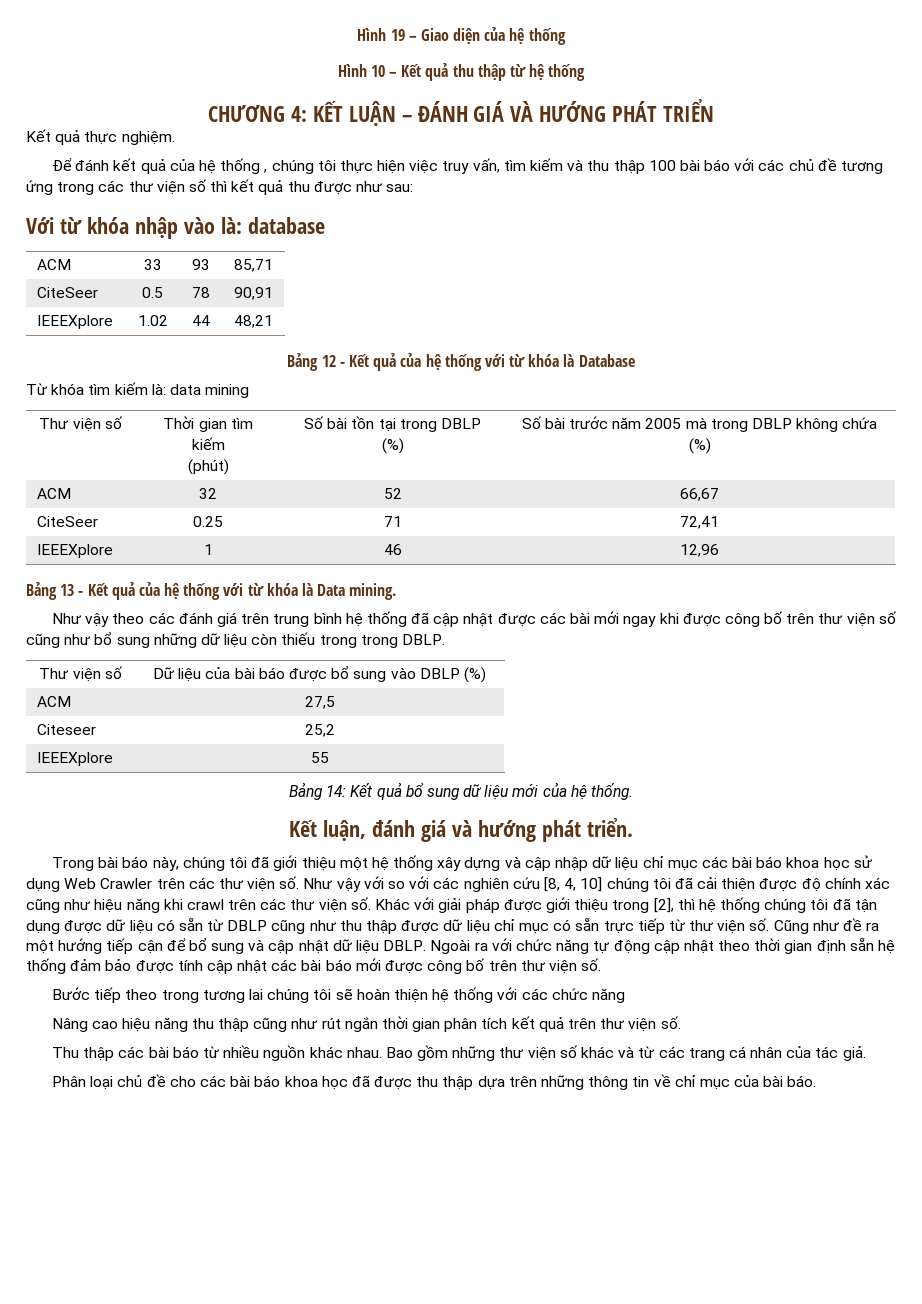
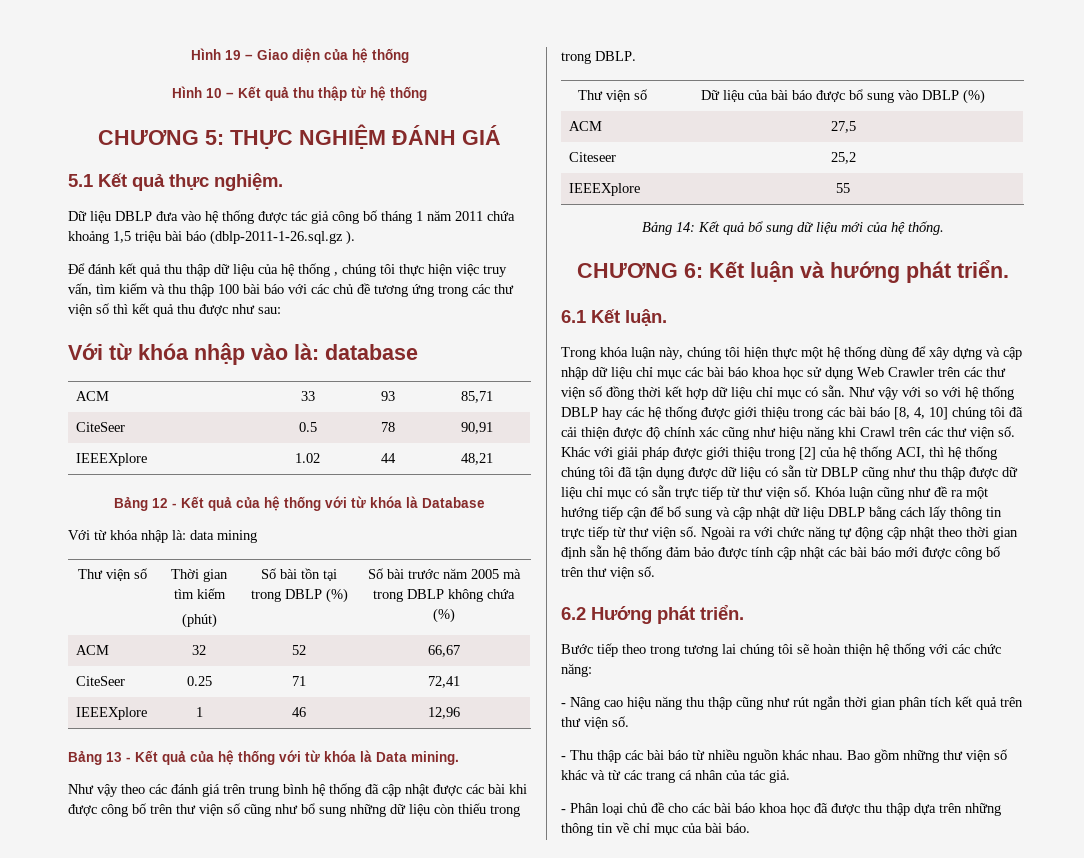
[290,99,715,126] [26,129,175,145] 4: KẾT LUẬN – ĐÁNH GIÁ VÀ HƯỚNG PHÁT TRIỂN // Kết quả thực nghiệm. -> [205,124,501,149] [68,173,283,191] [68,210,515,224] [68,230,355,245] 5: THỰC NGHIỆM ĐÁNH GIÁ // 5.1 Kết quả thực nghiệm. // Dữ liệu DBLP đưa vào hệ thống được tác giả công bố tháng 1 năm 2011 chứa khoảng 1,5 triệu bài báo (dblp-2011-1-26.sql.gz ).
(166, 166) none -> [164,264,254,277] thu thập dữ liệu
[26,382,148,395] Từ khóa tìm kiếm -> [68,530,168,543] Với từ khóa nhập
[594,611,657,627] mới ngay -> (505, 789) none
[289,820,447,842] Kết luận, đánh giá -> [576,261,794,282] CHƯƠNG 6: Kết luận
(633, 827) none -> [561,309,667,326] // 6.1 Kết luận.
[98,856,149,868] bài báo -> [600,347,656,359] khóa luận
[251,855,336,871] đã giới thiệu -> [744,347,797,359] hiện thực
(434, 863) none -> [880,346,926,360] dùng để
[279,876,300,889] số. -> [589,385,845,400] số đồng thời kết hợp dữ liệu chỉ mục có sẵn.
[433,877,540,892] các nghiên cứu -> [965,386,1014,400] [561,406,890,420] hệ thống DBLP hay các hệ thống được giới thiệu trong các bài báo
[186,899,224,910] crawl -> [860,427,895,437] Crawl
[653,898,674,913] [2], -> [799,446,925,460] [2] của hệ thống ACI,
[773,919,809,934] Cũng -> [815,487,904,500] Khóa luận cũng
[383,940,427,951] DBLP. -> [828,506,1002,520] [561,526,697,540] DBLP bằng cách lấy thông tin trực tiếp từ thư viện số.
(602, 964) none -> [561,605,744,624] // 6.2 Hướng phát triển.
[592,988,626,1003] năng // -> [561,663,592,677] [561,703,566,707] năng: // -
(681, 1022) none -> [561,756,566,760] -
(866, 1053) none -> [561,809,566,813] -

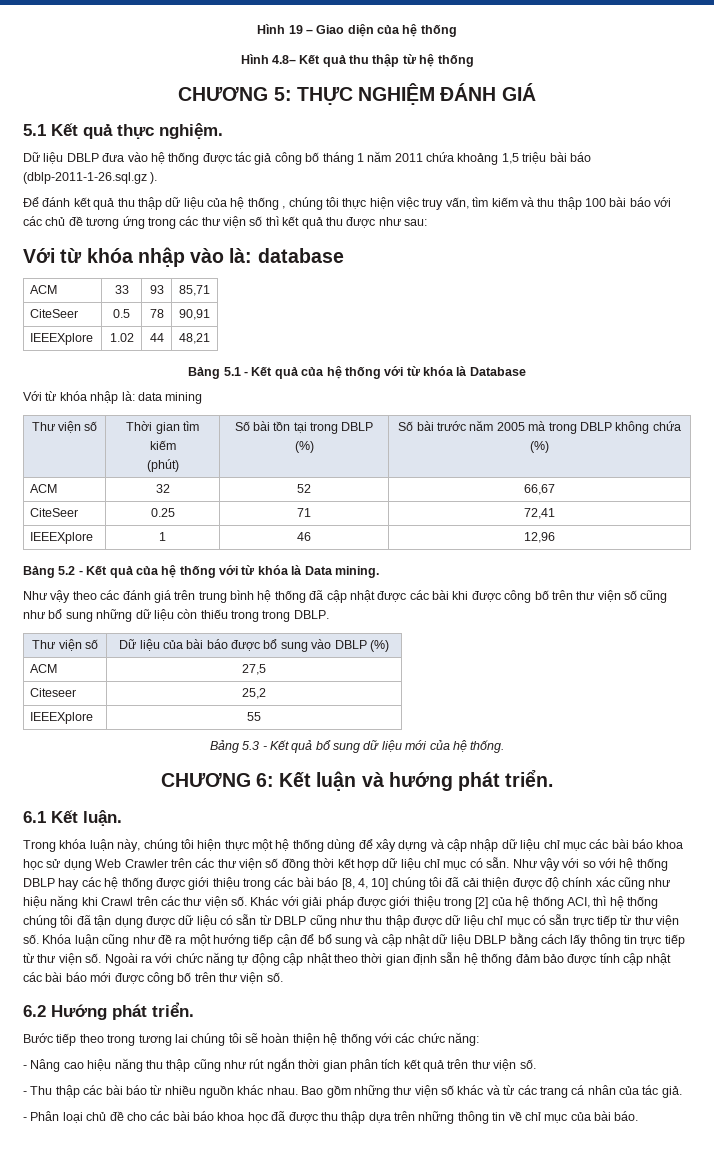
[206,88,234,98] 10 – -> [271,55,296,64] 4.8–
[152,498,168,508] 12 -> [223,367,241,376] 5.1
[106,752,122,762] 13 -> [58,566,76,575] 5.2
[675,222,695,232] 14: -> [242,741,267,750] 5.3 -

